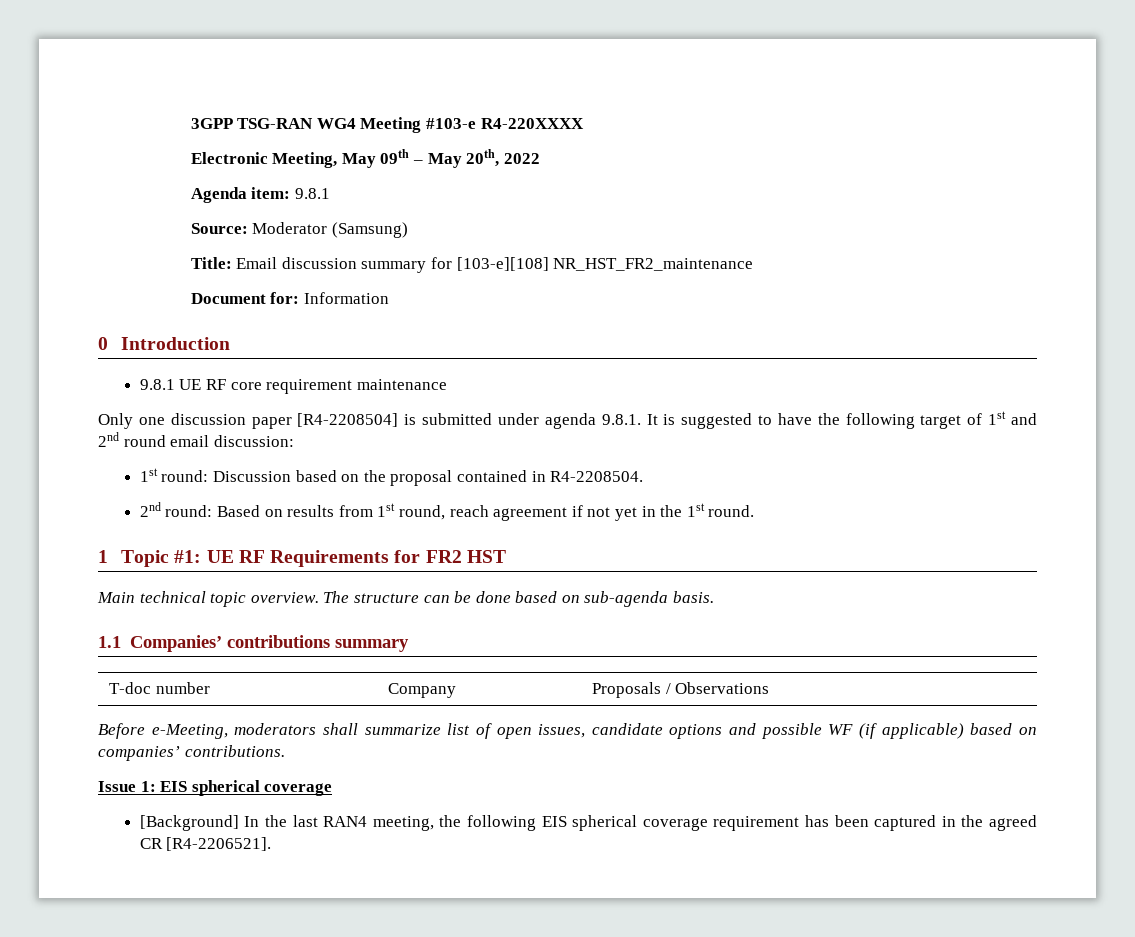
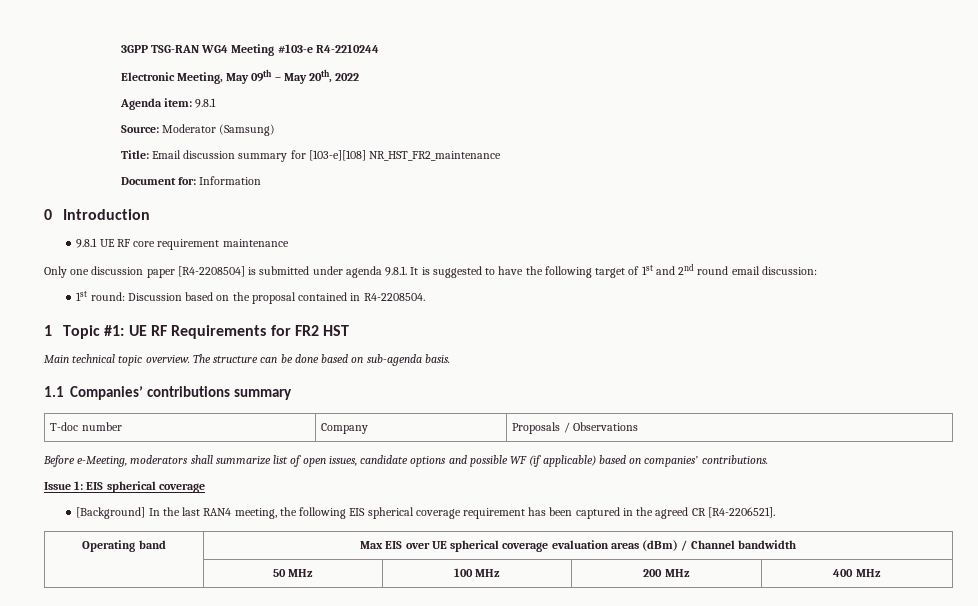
[480,118,584,129] R4-220XXXX -> [315,44,379,53] R4-2210244
[139,502,755,521] // 2nd round: Based on results from 1st round, reach agreement if not yet in the 1st round. -> (425, 297) none
(272, 844) none -> [82,540,166,552] [360,540,796,552] [272,569,314,577] [453,568,501,577] [643,569,690,577] [833,569,881,577] // Operating band | Max EIS over UE spherical coverage evaluation areas (dBm) / Channel bandwidth // | 50 MHz | 100 MHz | 200 MHz | 400 MHz

